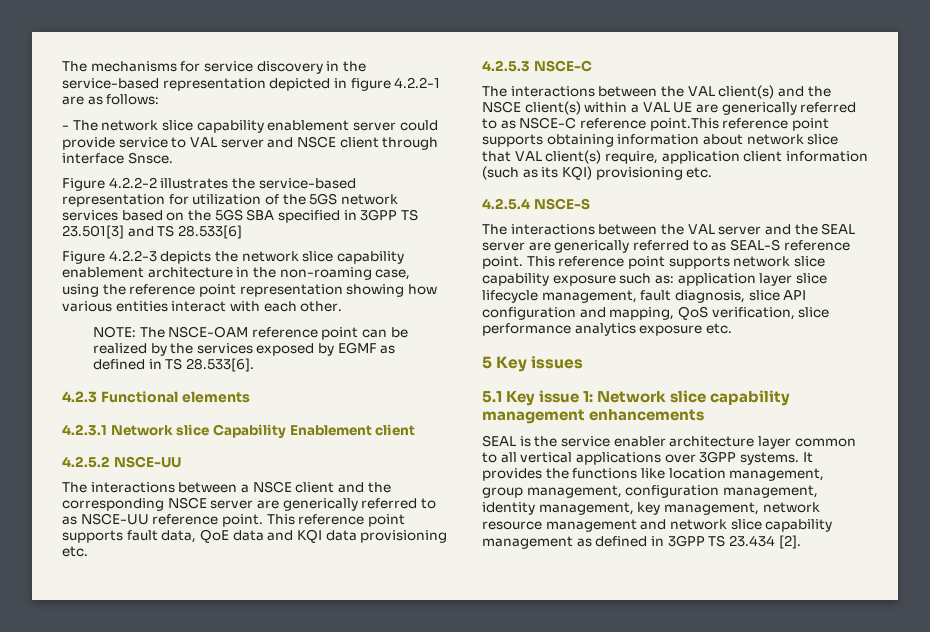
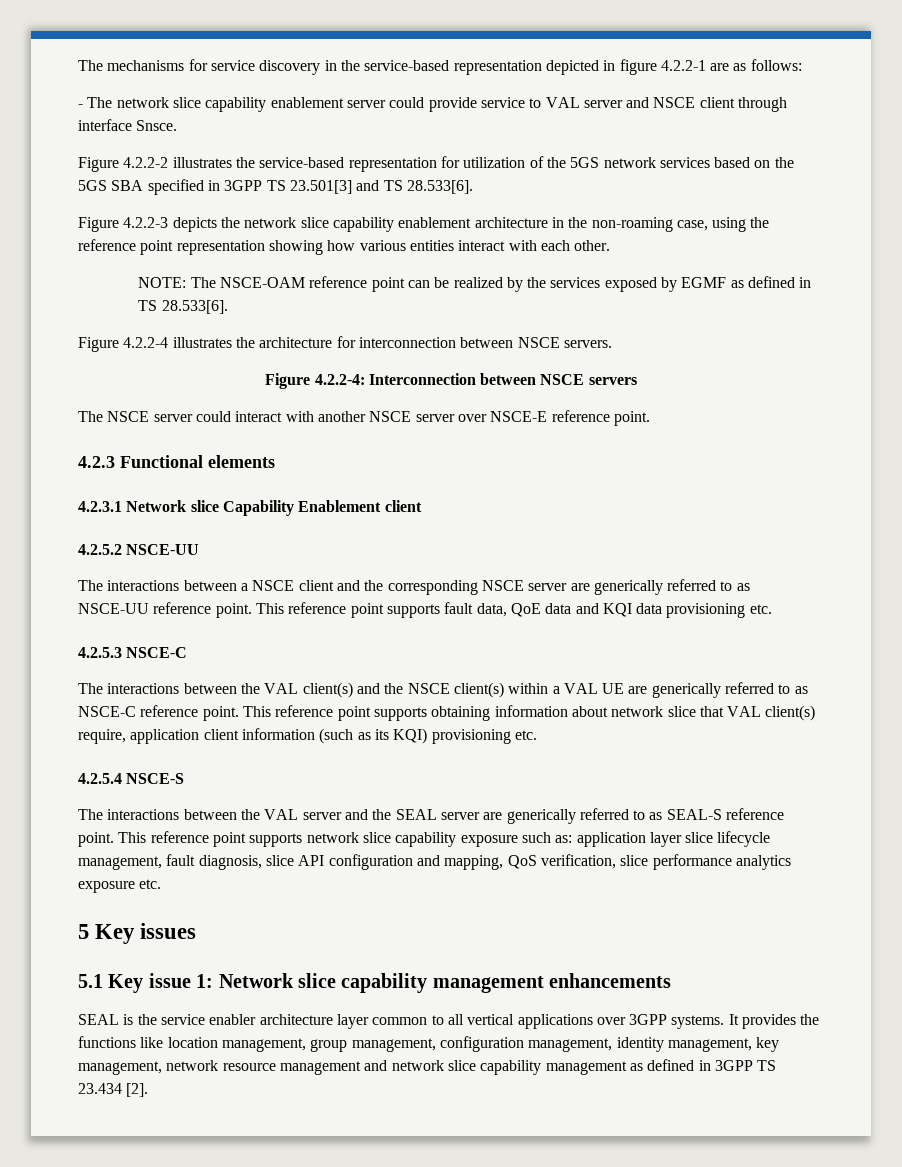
[177,225,242,239] 28.533[6] -> [406,180,473,194] 28.533[6].
(254, 365) none -> [78,336,612,352] [265,373,637,389] [78,410,650,426] // Figure 4.2.2-4 illustrates the architecture for interconnection between NSCE servers. // Figure 4.2.2-4: Interconnection between NSCE servers // The NSCE server could interact with another NSCE server over NSCE-E reference point.
[649,118,719,131] point.This -> [202,706,271,721] point. This

